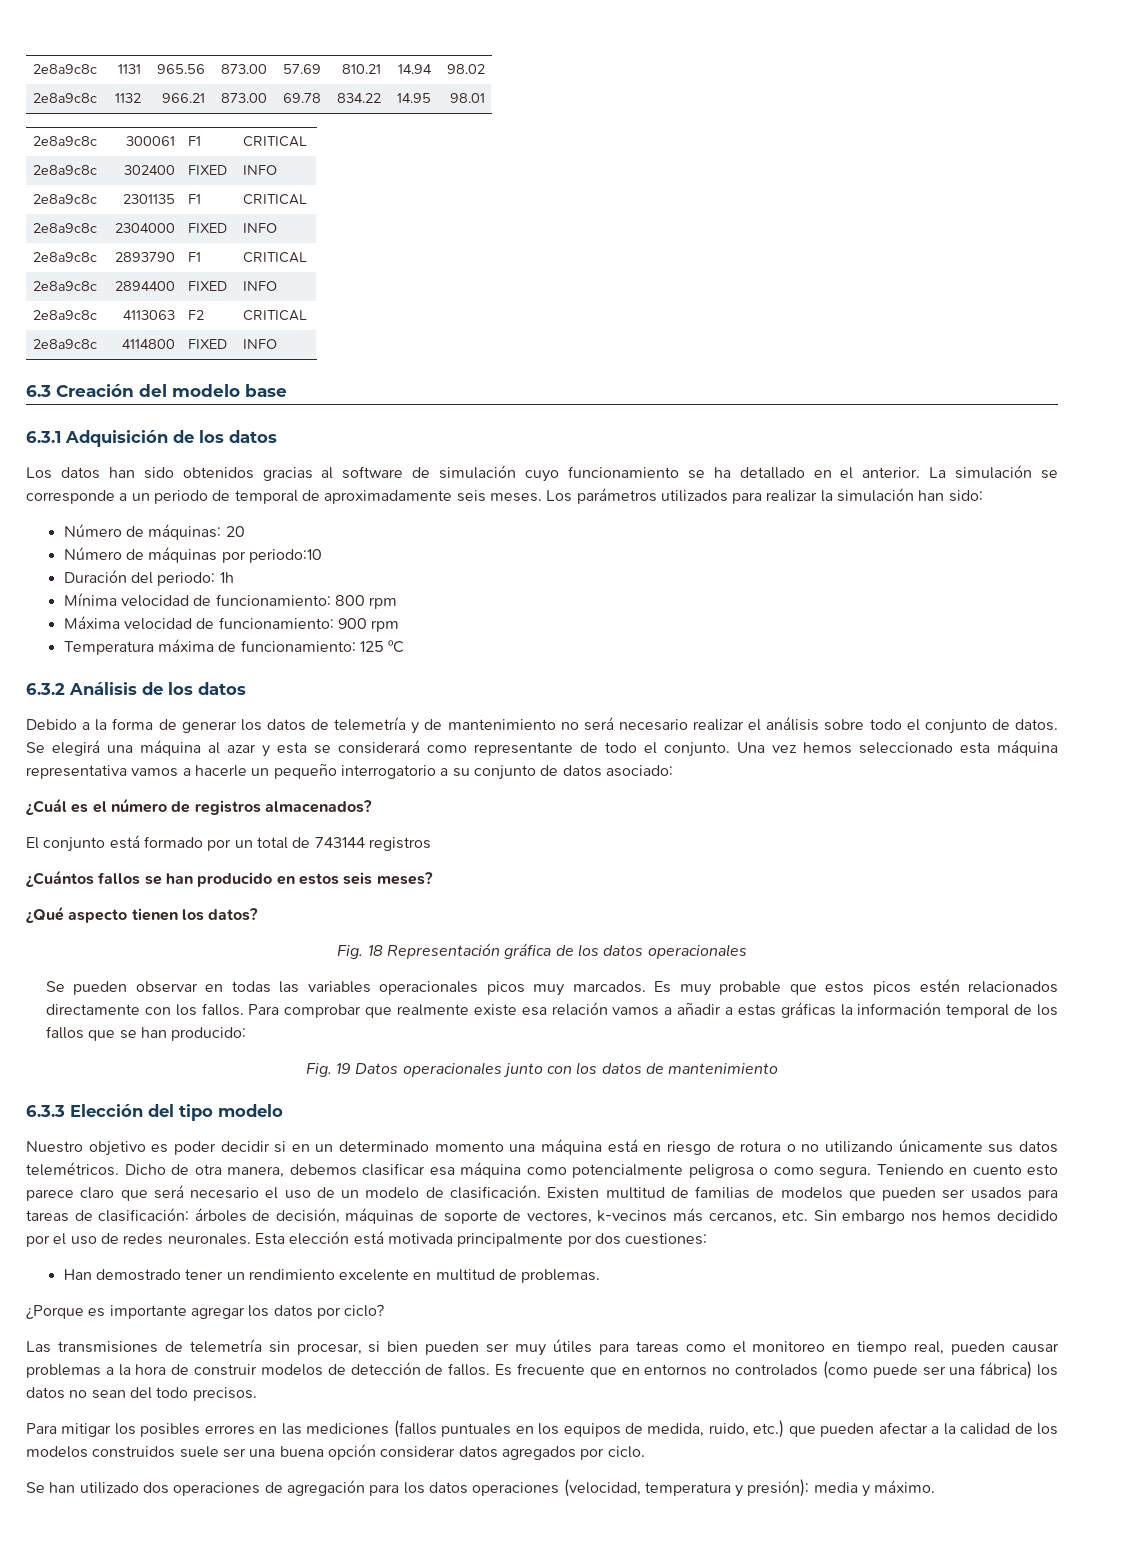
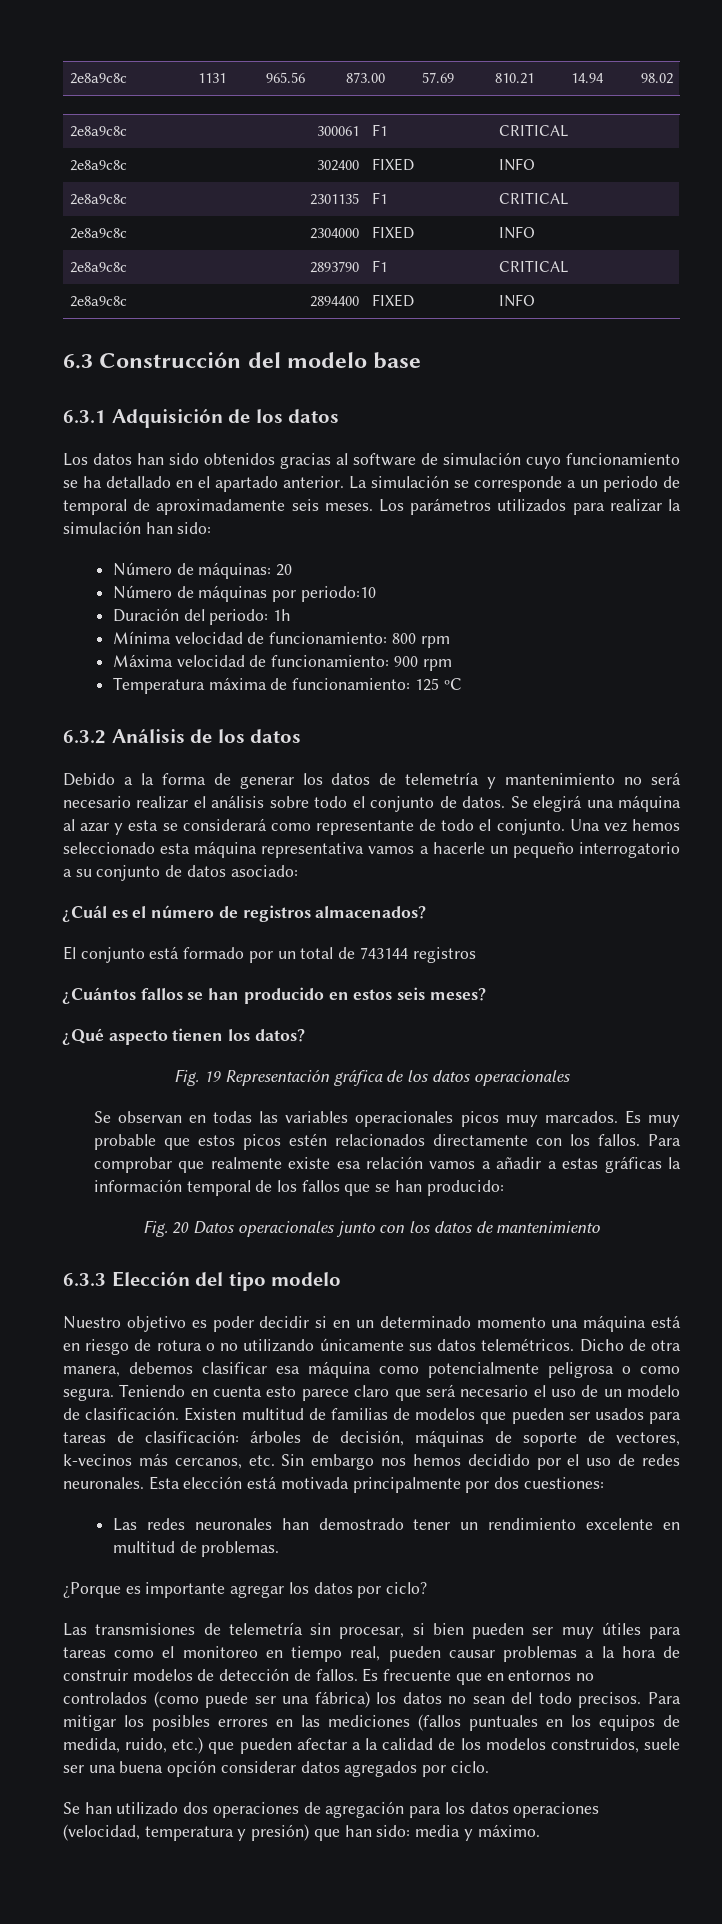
[33,93,98,103] [114,93,141,103] [161,93,205,103] [220,93,267,103] [282,93,321,103] [336,93,381,103] [396,93,431,103] [449,93,485,103] // 2e8a9c8c | 1132 | 966.21 | 873.00 | 69.78 | 834.22 | 14.95 | 98.01 -> (673, 78) none
[33,310,98,320] [122,310,175,320] [188,310,205,320] [243,310,308,321] [33,339,98,349] [121,339,175,349] [188,339,228,349] [243,339,278,349] // 2e8a9c8c | 4113063 | F2 | CRITICAL // 2e8a9c8c | 4114800 | FIXED | INFO -> (536, 300) none
[56,384,134,397] Creación -> [99,352,242,368] Construcción
(854, 473) none -> [215,476,278,492] apartado
[424,719,443,730] de -> (497, 783) none
[367,945,383,956] 18 -> [204,1071,222,1082] 19
[73,981,198,995] pueden observar -> [117,1111,182,1123] observan
[335,1063,351,1074] 19 -> [172,1222,190,1234] 20
[972,1164,1022,1175] cuento -> [213,1386,263,1397] cuenta
[63,1269,92,1280] Han -> [113,1518,309,1531] Las redes neuronales han
(257, 1394) // -> (642, 1700) none
[92,1446,176,1458] construidos -> [550,1738,639,1753] construidos,
[747,1479,810,1497] presión): -> [251,1824,411,1841] presión) que han sido:

